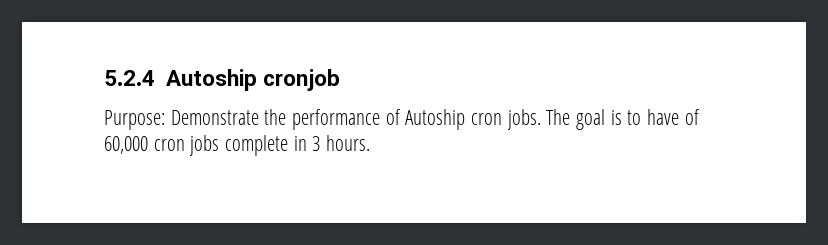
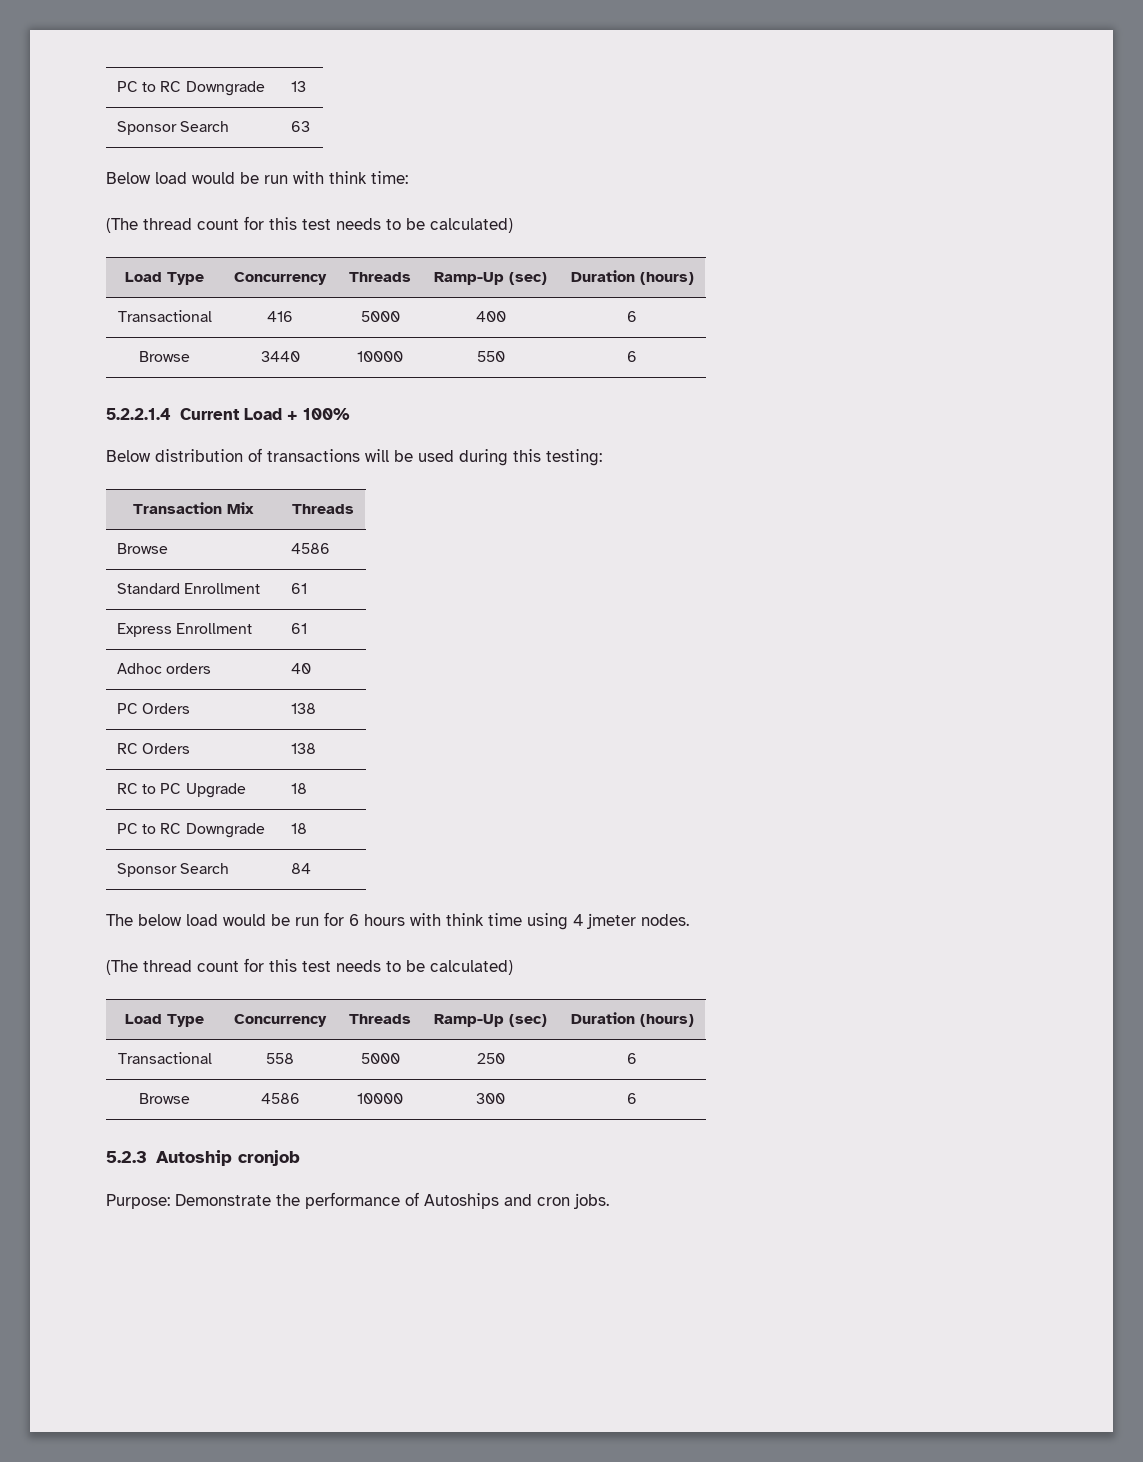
[104,70,155,86] 5.2.4 -> [116,81,265,96] [290,81,306,92] [116,121,230,135] [290,121,310,132] [106,171,408,184] [106,216,513,233] [125,272,204,285] [234,272,327,285] [349,272,411,282] [434,272,547,285] [570,270,694,285] [117,310,212,322] [267,311,293,322] [360,311,400,322] [475,311,506,322] [627,311,637,322] [139,351,190,362] [260,351,300,362] [357,351,403,362] [476,351,505,362] [627,351,637,362] [106,408,350,420] [106,448,602,466] [133,502,254,514] [292,504,354,514] [116,543,168,554] [290,543,330,554] [116,583,261,594] [290,583,307,594] [116,623,253,637] [290,623,307,634] [116,663,212,674] [290,663,311,674] [116,703,191,714] [290,703,316,714] [116,743,191,754] [290,743,316,754] [116,783,246,798] [290,783,307,794] [116,823,265,838] [290,823,307,834] [116,863,230,877] [290,863,311,874] [106,912,689,930] [106,958,513,975] [125,1014,204,1027] [234,1014,327,1027] [349,1014,411,1024] [434,1014,547,1027] [570,1012,694,1027] [117,1052,212,1064] [266,1053,294,1064] [360,1053,400,1064] [476,1053,505,1064] [627,1053,637,1064] [139,1093,190,1104] [260,1093,300,1104] [357,1093,403,1104] [476,1093,505,1104] [627,1093,637,1104] [106,1151,147,1163] PC to RC Downgrade | 13 // Sponsor Search | 63 // Below load would be run with think time: // (The thread count for this test needs to be calculated) // Load Type | Concurrency | Threads | Ramp-Up (sec) | Duration (hours) // Transactional | 416 | 5000 | 400 | 6 // Browse | 3440 | 10000 | 550 | 6 // 5.2.2.1.4 Current Load + 100% // Below distribution of transactions will be used during this testing: // Transaction Mix | Threads // Browse | 4586 // Standard Enrollment | 61 // Express Enrollment | 61 // Adhoc orders | 40 // PC Orders | 138 // RC Orders | 138 // RC to PC Upgrade | 18 // PC to RC Downgrade | 18 // Sponsor Search | 84 // The below load would be run for 6 hours with think time using 4 jmeter nodes. // (The thread count for this test needs to be calculated) // Load Type | Concurrency | Threads | Ramp-Up (sec) | Duration (hours) // Transactional | 558 | 5000 | 250 | 6 // Browse | 4586 | 10000 | 300 | 6 // 5.2.3
[405,109,700,130] [104,135,371,156] Autoship cron jobs. The goal is to have of 60,000 cron jobs complete in 3 hours. -> [424,1193,609,1209] Autoships and cron jobs.

